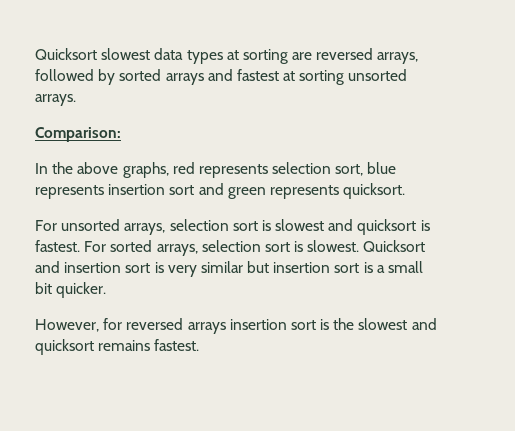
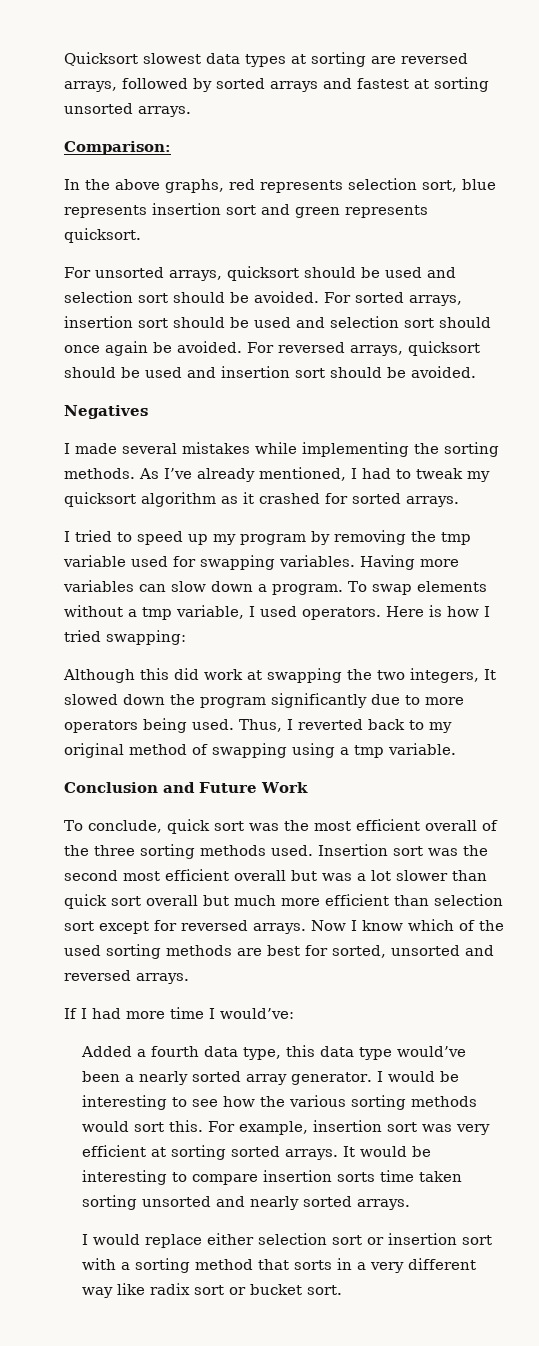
[169,219,430,235] [35,240,426,256] [35,261,424,277] [35,282,107,298] [35,318,437,334] [35,339,200,355] selection sort is slowest and quicksort is fastest. For sorted arrays, selection sort is slowest. Quicksort and insertion sort is very similar but insertion sort is a small bit quicker. // However, for reversed arrays insertion sort is the slowest and quicksort remains fastest. -> [227,266,456,281] [64,291,462,306] [64,316,491,328] [64,341,480,356] [64,366,476,378] [64,405,148,419] [64,442,499,457] [64,467,490,482] [64,492,459,507] [64,530,471,545] [63,555,459,570] [63,580,487,595] [64,605,490,620] [64,630,186,645] [63,668,496,683] [64,693,464,708] [64,718,452,733] [64,743,456,758] [64,782,308,793] [64,819,498,834] [64,844,488,859] [64,869,487,881] [64,894,503,909] [64,919,504,934] [64,944,494,959] [64,970,189,984] [64,1007,294,1019] [81,1045,467,1060] [82,1071,460,1085] [82,1095,478,1110] [82,1120,491,1135] [82,1145,432,1160] [82,1170,463,1185] [82,1195,411,1210] [82,1233,493,1248] [82,1258,477,1273] [82,1283,343,1298] quicksort should be used and selection sort should be avoided. For sorted arrays, insertion sort should be used and selection sort should once again be avoided. For reversed arrays, quicksort should be used and insertion sort should be avoided. // Negatives // I made several mistakes while implementing the sorting methods. As I’ve already mentioned, I had to tweak my quicksort algorithm as it crashed for sorted arrays. // I tried to speed up my program by removing the tmp variable used for swapping variables. Having more variables can slow down a program. To swap elements without a tmp variable, I used operators. Here is how I tried swapping: // Although this did work at swapping the two integers, It slowed down the program significantly due to more operators being used. Thus, I reverted back to my original method of swapping using a tmp variable. // Conclusion and Future Work // To conclude, quick sort was the most efficient overall of the three sorting methods used. Insertion sort was the second most efficient overall but was a lot slower than quick sort overall but much more efficient than selection sort except for reversed arrays. Now I know which of the used sorting methods are best for sorted, unsorted and reversed arrays. // If I had more time I would’ve: // Added a fourth data type, this data type would’ve been a nearly sorted array generator. I would be interesting to see how the various sorting methods would sort this. For example, insertion sort was very efficient at sorting sorted arrays. It would be interesting to compare insertion sorts time taken sorting unsorted and nearly sorted arrays. // I would replace either selection sort or insertion sort with a sorting method that sorts in a very different way like radix sort or bucket sort.

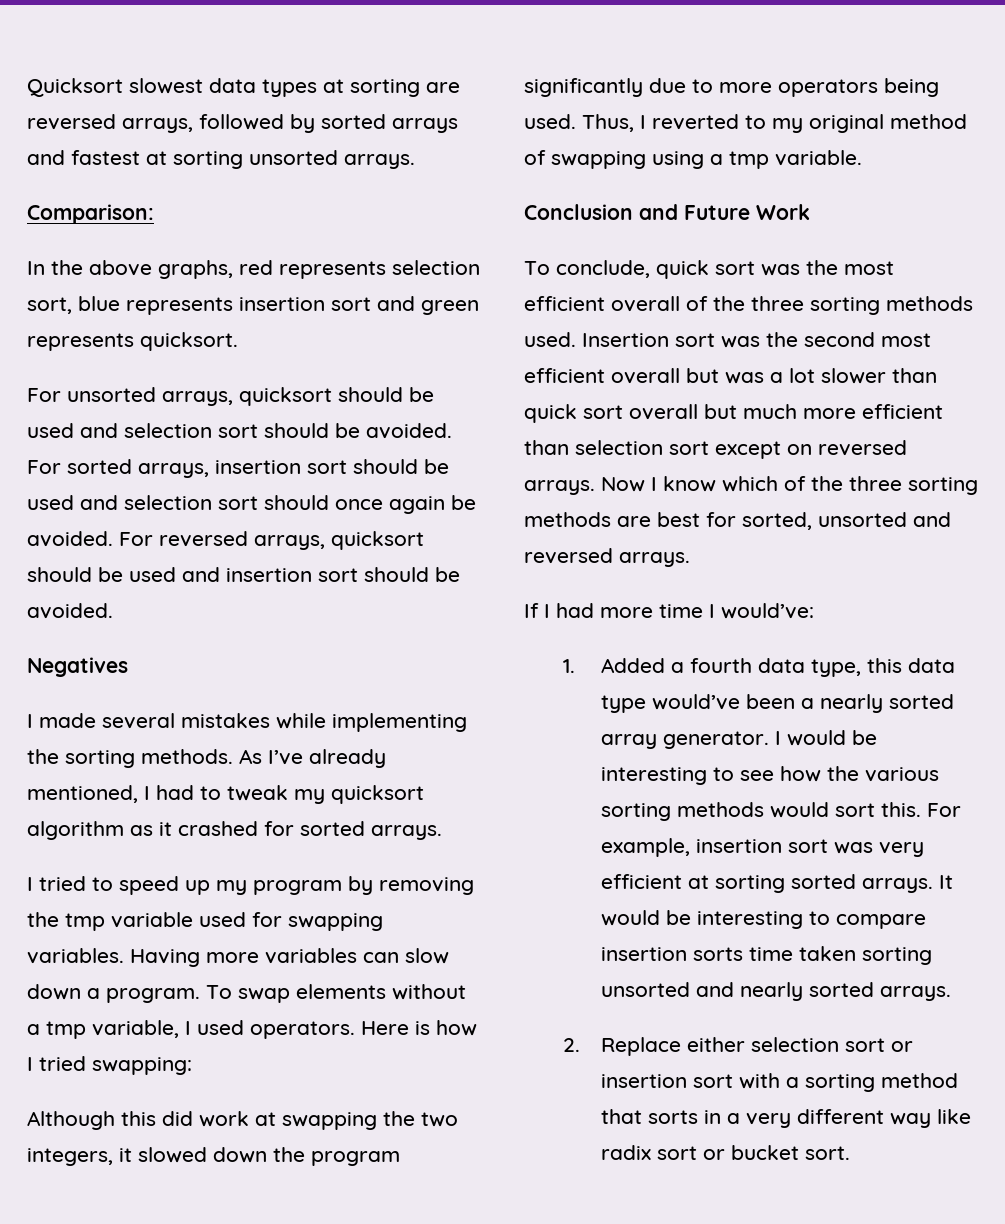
[484,669,496,680] It -> [119,1148,132,1162] it
[368,719,405,730] back -> (739, 122) none
[154,920,177,931] for -> [787,444,812,455] on
[64,945,101,956] used -> [849,476,902,491] three
(294, 1013) none -> [562,659,575,673] 1.
[82,1234,203,1248] I would replace -> [562,1037,682,1056] 2. Replace

